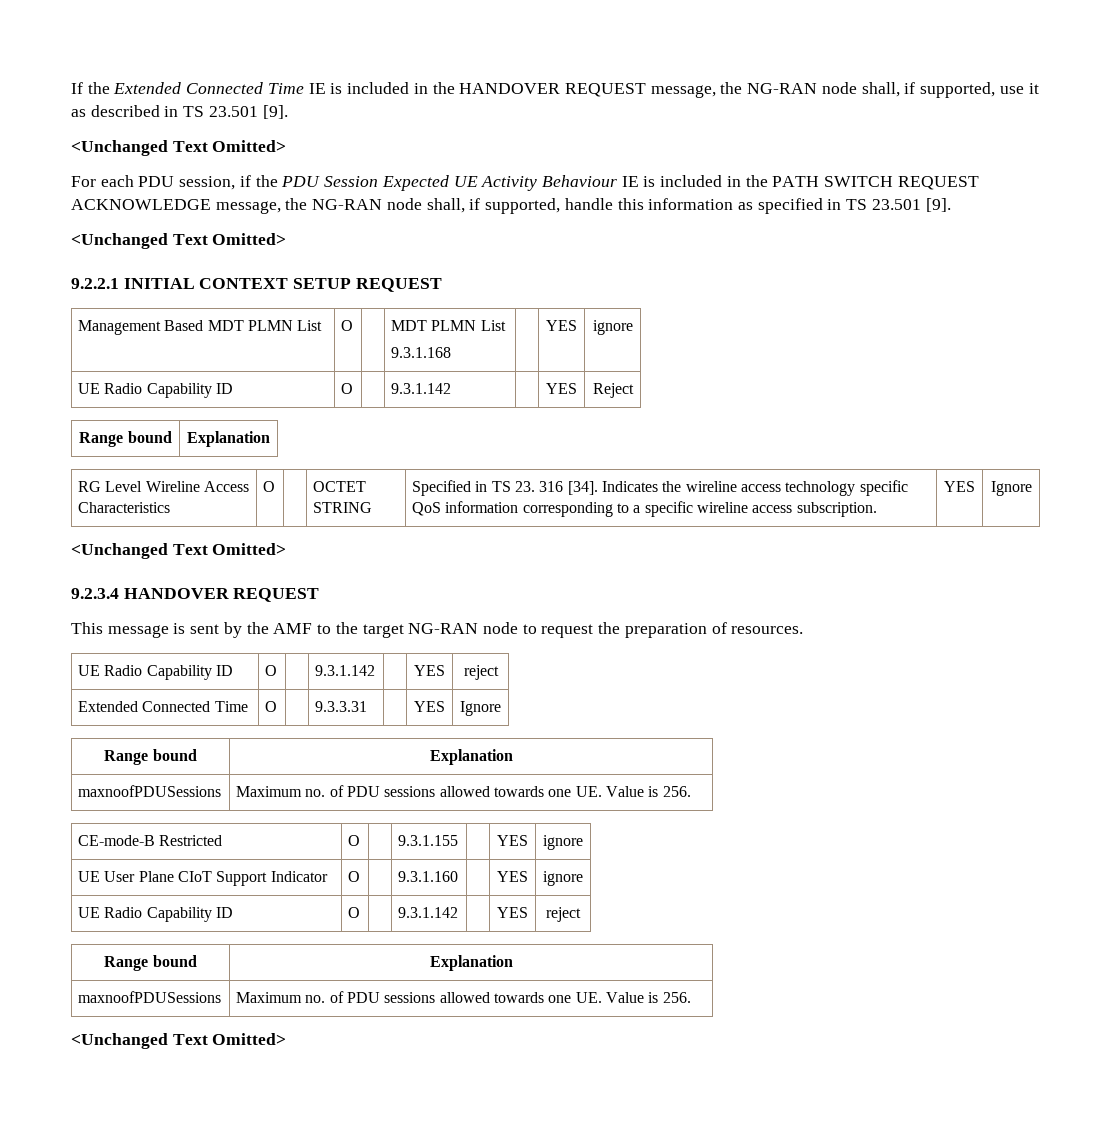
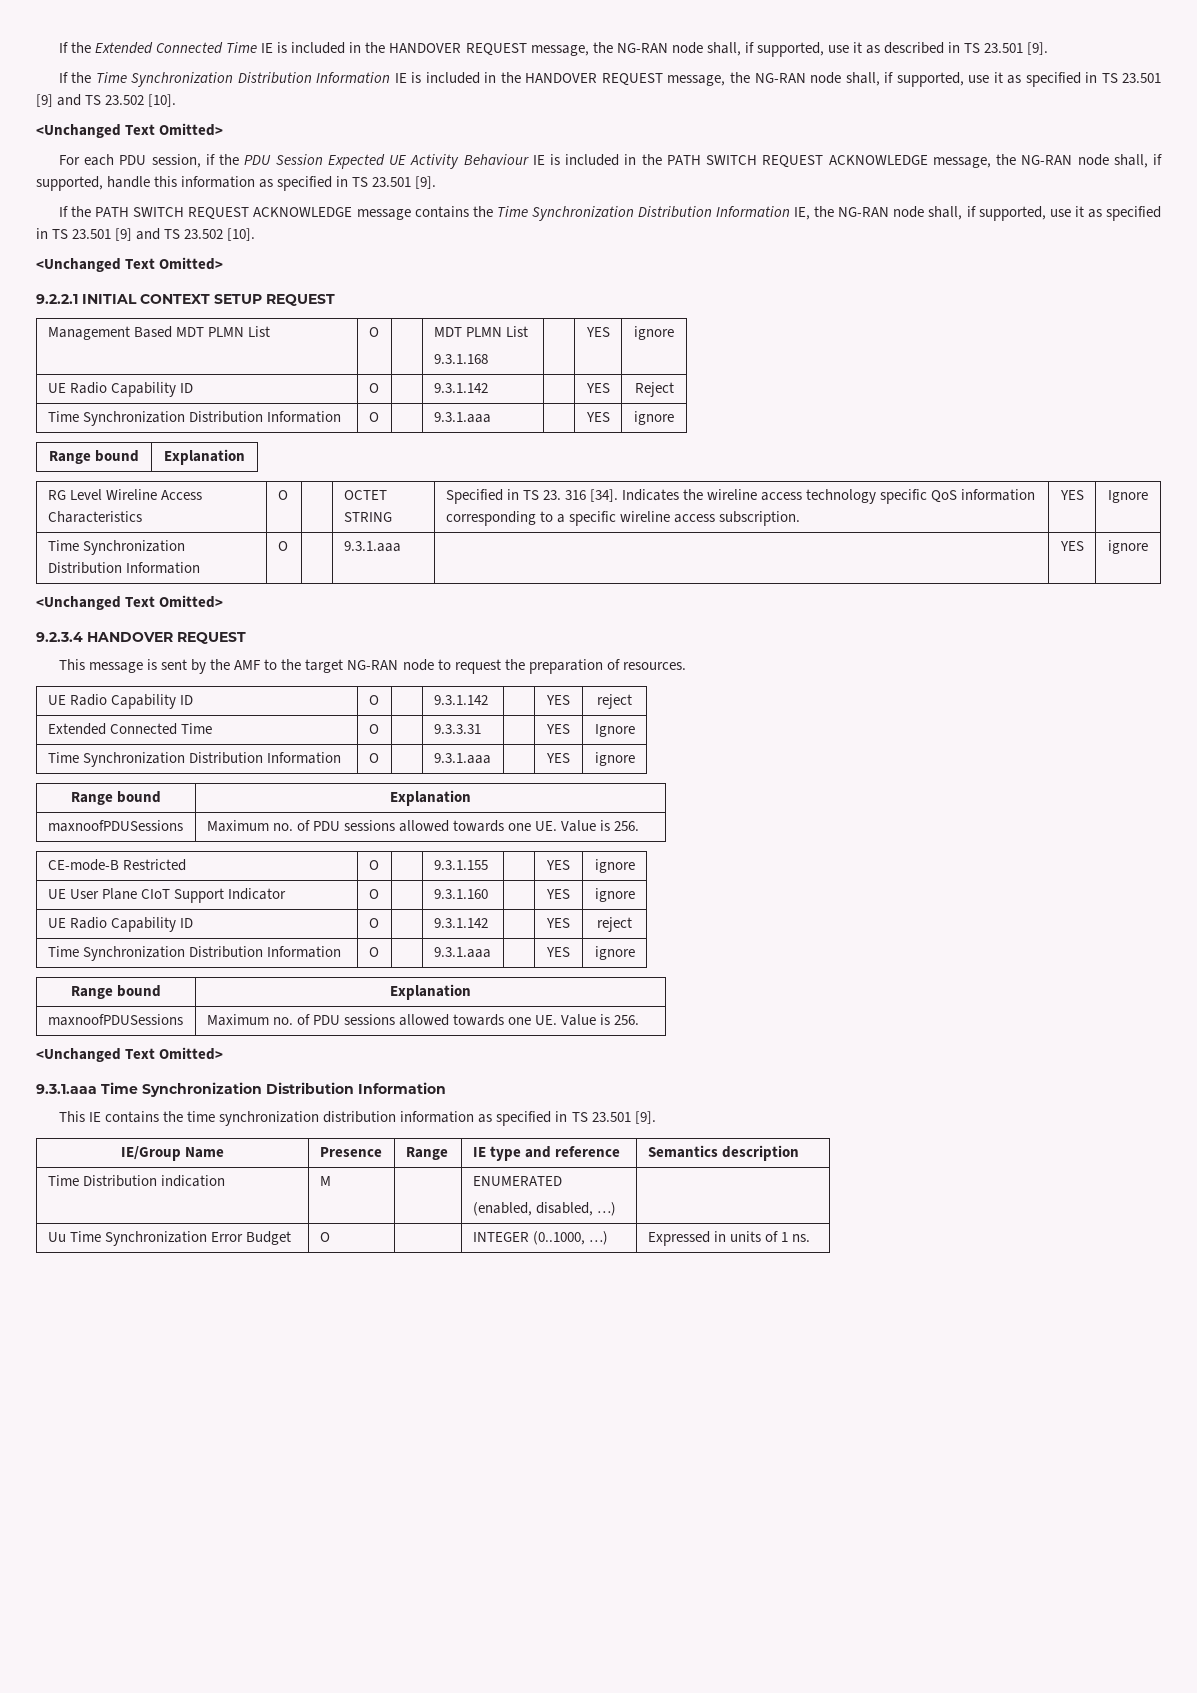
(288, 112) none -> [58,72,1162,87] [36,94,177,107] // If the Time Synchronization Distribution Information IE is included in the HANDOVER REQUEST message, the NG-RAN node shall, if supported, use it as specified in TS 23.501 [9] and TS 23.502 [10].
(951, 205) none -> [58,206,1162,221] [36,228,256,241] // If the PATH SWITCH REQUEST ACKNOWLEDGE message contains the Time Synchronization Distribution Information IE, the NG-RAN node shall, if supported, use it as specified in TS 23.501 [9] and TS 23.502 [10].
(634, 390) none -> [47,411,341,426] [368,412,379,422] [433,412,491,423] [585,412,610,422] [634,411,674,425] // Time Synchronization Distribution Information | O | | 9.3.1.aaa | | YES | ignore
(1032, 488) none -> [47,540,185,555] [47,562,200,574] [277,541,288,551] [343,541,401,552] [1059,541,1084,551] [1108,540,1148,554] // Time Synchronization Distribution Information | O | | 9.3.1.aaa | | YES | ignore
(501, 708) none -> [47,752,341,767] [368,753,379,763] [433,753,491,764] [546,753,570,763] [594,752,635,766] // Time Synchronization Distribution Information | O | | 9.3.1.aaa | | YES | ignore
(581, 914) none -> [47,946,341,961] [368,947,379,957] [433,947,491,958] [546,947,570,957] [594,946,635,960] // Time Synchronization Distribution Information | O | | 9.3.1.aaa | | YES | ignore
(287, 1039) none -> [36,1082,446,1097] [58,1111,656,1126] [120,1146,225,1161] [319,1147,382,1157] [405,1147,448,1160] [472,1146,620,1161] [647,1145,799,1161] [47,1175,225,1187] [319,1176,331,1186] [472,1176,562,1186] [472,1202,616,1216] [47,1231,291,1246] [319,1232,330,1242] [472,1231,608,1245] [647,1231,810,1246] // 9.3.1.aaa Time Synchronization Distribution Information // This IE contains the time synchronization distribution information as specified in TS 23.501 [9]. // IE/Group Name | Presence | Range | IE type and reference | Semantics description // Time Distribution indication | M | | ENUMERATED // (enabled, disabled, …) | // Uu Time Synchronization Error Budget | O | | INTEGER (0..1000, …) | Expressed in units of 1 ns.

